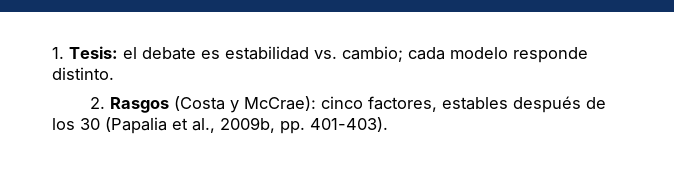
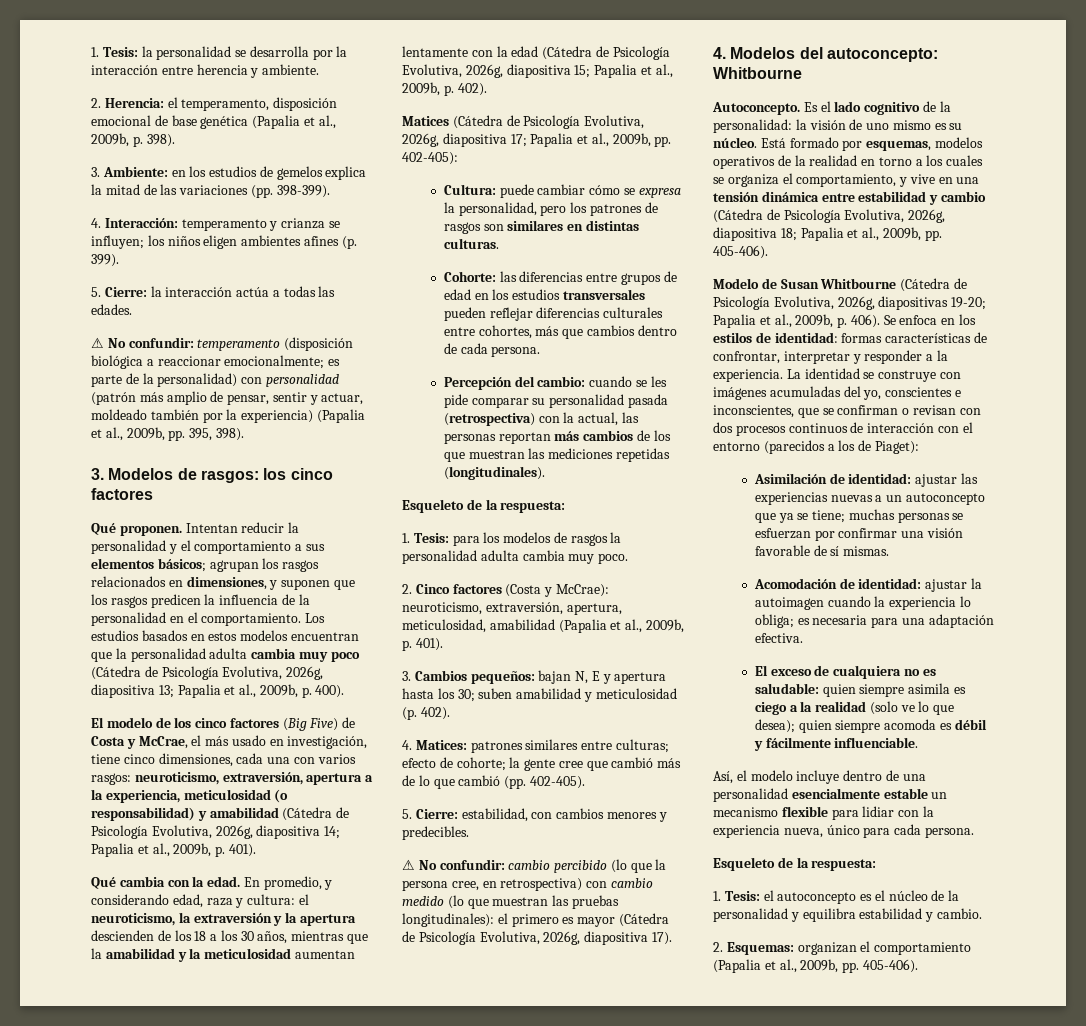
[52,46,588,63] [52,67,114,80] [89,96,606,113] [52,117,388,134] 1. Tesis: el debate es estabilidad vs. cambio; cada modelo responde distinto. // 2. Rasgos (Costa y McCrae): cinco factores, estables después de los 30 (Papalia et al., 2009b, pp. 401-403). -> [91,46,348,60] [91,64,320,78] [91,97,338,111] [91,115,336,129] [91,133,175,147] [91,166,367,180] [91,184,330,198] [91,218,340,231] [91,235,357,249] [91,254,119,267] [91,286,336,297] [91,304,132,315] [91,337,354,351] [91,355,341,369] [91,373,339,387] [91,391,364,405] [91,409,365,423] [91,427,244,441] [91,468,333,483] [91,488,153,500] [91,522,300,536] [91,540,325,554] [91,558,320,572] [91,576,355,590] [91,594,310,608] [91,612,326,626] [91,630,359,641] [91,648,360,662] [91,666,324,680] [91,684,345,698] [91,717,356,731] [91,735,368,749] [91,753,356,767] [91,772,374,785] [91,789,289,803] [91,807,350,821] [91,825,341,839] [91,843,256,857] [91,876,333,890] [91,894,309,908] [91,912,356,926] [91,930,369,944] [91,948,355,962] [402,46,670,60] [402,64,673,78] [402,82,487,96] [402,115,645,129] [402,133,672,147] [402,152,458,165] [443,184,681,198] [443,202,658,216] [443,220,639,234] [443,238,499,249] [443,271,677,285] [443,289,645,300] [443,307,664,321] [443,325,677,339] [443,343,541,357] [443,376,667,390] [443,394,668,408] [443,412,639,426] [443,430,671,444] [443,448,670,462] [443,466,545,480] [402,499,566,513] [402,532,622,546] [402,550,629,564] [402,584,609,597] [402,602,622,615] [402,619,684,633] [402,638,443,651] [402,670,667,684] [402,688,677,702] [402,707,450,720] [402,739,669,753] [402,757,682,771] [402,775,585,789] [402,808,667,822] [402,826,469,840] [402,859,667,873] [402,878,653,891] [402,895,619,909] [402,913,669,927] [402,931,672,945] [713,47,938,62] [713,67,802,79] [712,101,951,115] [713,119,963,133] [713,137,983,151] [713,155,984,169] [713,173,980,187] [713,191,986,205] [713,209,946,223] [713,227,942,241] [713,245,768,259] [713,278,967,292] [713,296,987,310] [713,314,977,328] [713,332,987,343] [713,350,948,364] [713,368,961,382] [713,386,961,400] [713,405,981,418] [713,422,973,436] [713,440,919,454] [753,473,978,487] [754,492,985,505] [754,509,964,523] [754,528,963,541] [754,545,890,556] [753,578,982,592] [754,596,971,610] [754,614,994,628] [754,633,803,643] [754,665,936,679] [754,683,966,697] [754,701,955,715] [754,719,987,733] [753,737,919,751] [713,770,926,784] [713,788,948,802] [713,806,934,820] [713,824,974,838] [713,857,877,871] [713,890,960,904] [713,908,982,922] [713,941,972,955] [713,959,918,973] 1. Tesis: la personalidad se desarrolla por la interacción entre herencia y ambiente. // 2. Herencia: el temperamento, disposición emocional de base genética (Papalia et al., 2009b, p. 398). // 3. Ambiente: en los estudios de gemelos explica la mitad de las variaciones (pp. 398-399). // 4. Interacción: temperamento y crianza se influyen; los niños eligen ambientes afines (p. 399). // 5. Cierre: la interacción actúa a todas las edades. // ⚠ No confundir: temperamento (disposición biológica a reaccionar emocionalmente; es parte de la personalidad) con personalidad (patrón más amplio de pensar, sentir y actuar, moldeado también por la experiencia) (Papalia et al., 2009b, pp. 395, 398). // 3. Modelos de rasgos: los cinco factores // Qué proponen. Intentan reducir la personalidad y el comportamiento a sus elementos básicos; agrupan los rasgos relacionados en dimensiones, y suponen que los rasgos predicen la influencia de la personalidad en el comportamiento. Los estudios basados en estos modelos encuentran que la personalidad adulta cambia muy poco (Cátedra de Psicología Evolutiva, 2026g, diapositiva 13; Papalia et al., 2009b, p. 400). // El modelo de los cinco factores (Big Five) de Costa y McCrae, el más usado en investigación, tiene cinco dimensiones, cada una con varios rasgos: neuroticismo, extraversión, apertura a la experiencia, meticulosidad (o responsabilidad) y amabilidad (Cátedra de Psicología Evolutiva, 2026g, diapositiva 14; Papalia et al., 2009b, p. 401). // Qué cambia con la edad. En promedio, y considerando edad, raza y cultura: el neuroticismo, la extraversión y la apertura descienden de los 18 a los 30 años, mientras que la amabilidad y la meticulosidad aumentan lentamente con la edad (Cátedra de Psicología Evolutiva, 2026g, diapositiva 15; Papalia et al., 2009b, p. 402). // Matices (Cátedra de Psicología Evolutiva, 2026g, diapositiva 17; Papalia et al., 2009b, pp. 402-405): // Cultura: puede cambiar cómo se expresa la personalidad, pero los patrones de rasgos son similares en distintas culturas. // Cohorte: las diferencias entre grupos de edad en los estudios transversales pueden reflejar diferencias culturales entre cohortes, más que cambios dentro de cada persona. // Percepción del cambio: cuando se les pide comparar su personalidad pasada (retrospectiva) con la actual, las personas reportan más cambios de los que muestran las mediciones repetidas (longitudinales). // Esqueleto de la respuesta: // 1. Tesis: para los modelos de rasgos la personalidad adulta cambia muy poco. // 2. Cinco factores (Costa y McCrae): neuroticismo, extraversión, apertura, meticulosidad, amabilidad (Papalia et al., 2009b, p. 401). // 3. Cambios pequeños: bajan N, E y apertura hasta los 30; suben amabilidad y meticulosidad (p. 402). // 4. Matices: patrones similares entre culturas; efecto de cohorte; la gente cree que cambió más de lo que cambió (pp. 402-405). // 5. Cierre: estabilidad, con cambios menores y predecibles. // ⚠ No confundir: cambio percibido (lo que la persona cree, en retrospectiva) con cambio medido (lo que muestran las pruebas longitudinales): el primero es mayor (Cátedra de Psicología Evolutiva, 2026g, diapositiva 17). // 4. Modelos del autoconcepto: Whitbourne // Autoconcepto. Es el lado cognitivo de la personalidad: la visión de uno mismo es su núcleo. Está formado por esquemas, modelos operativos de la realidad en torno a los cuales se organiza el comportamiento, y vive en una tensión dinámica entre estabilidad y cambio (Cátedra de Psicología Evolutiva, 2026g, diapositiva 18; Papalia et al., 2009b, pp. 405-406). // Modelo de Susan Whitbourne (Cátedra de Psicología Evolutiva, 2026g, diapositivas 19-20; Papalia et al., 2009b, p. 406). Se enfoca en los estilos de identidad: formas características de confrontar, interpretar y responder a la experiencia. La identidad se construye con imágenes acumuladas del yo, conscientes e inconscientes, que se confirman o revisan con dos procesos continuos de interacción con el entorno (parecidos a los de Piaget): // Asimilación de identidad: ajustar las experiencias nuevas a un autoconcepto que ya se tiene; muchas personas se esfuerzan por confirmar una visión favorable de sí mismas. // Acomodación de identidad: ajustar la autoimagen cuando la experiencia lo obliga; es necesaria para una adaptación efectiva. // El exceso de cualquiera no es saludable: quien siempre asimila es ciego a la realidad (solo ve lo que desea); quien siempre acomoda es débil y fácilmente influenciable. // Así, el modelo incluye dentro de una personalidad esencialmente estable un mecanismo flexible para lidiar con la experiencia nueva, único para cada persona. // Esqueleto de la respuesta: // 1. Tesis: el autoconcepto es el núcleo de la personalidad y equilibra estabilidad y cambio. // 2. Esquemas: organizan el comportamiento (Papalia et al., 2009b, pp. 405-406).

